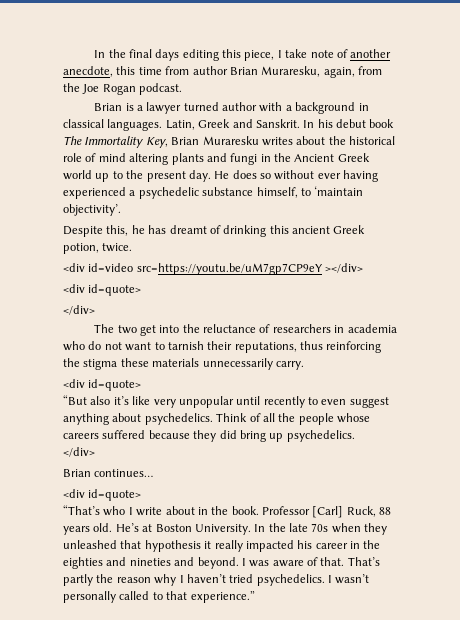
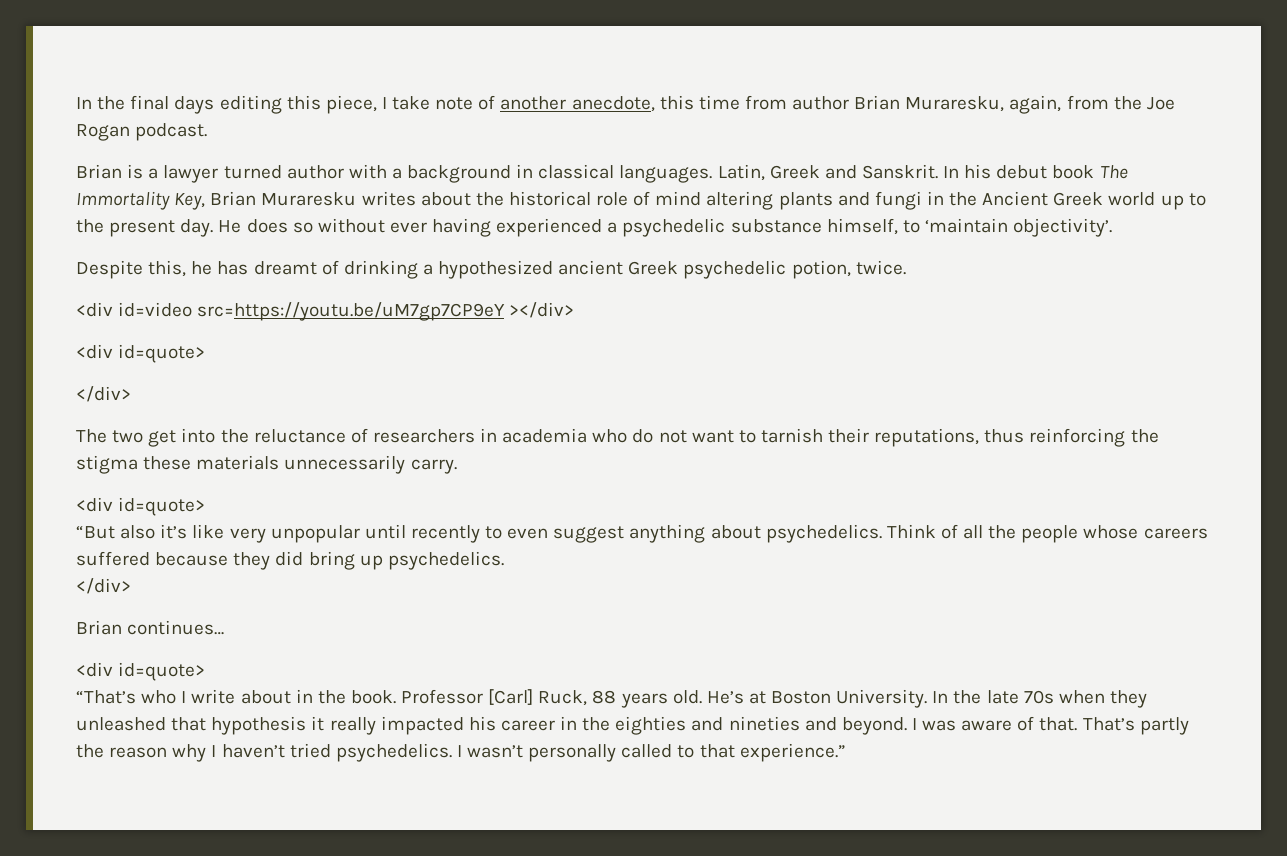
[269,225,289,234] this -> [422,260,554,279] a hypothesized
(366, 229) none -> [683,260,787,279] psychedelic

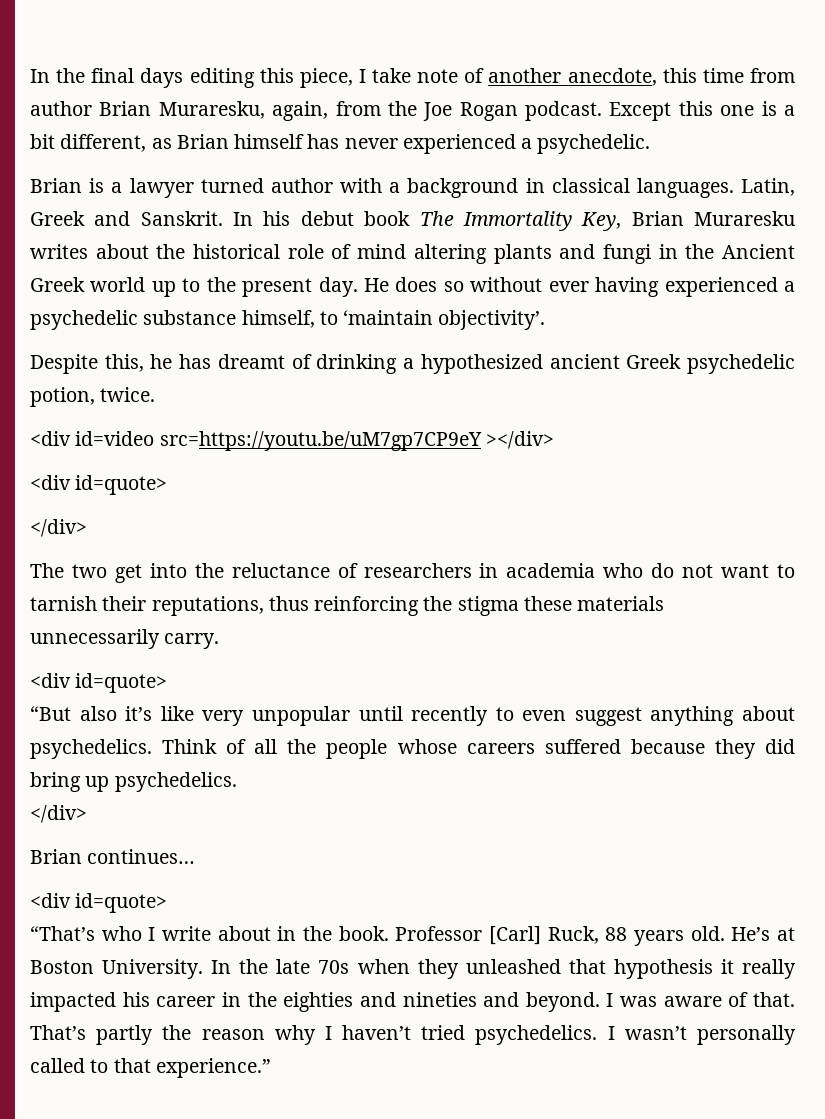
(208, 132) none -> [609,101,795,121] [30,134,651,154] Except this one is a bit different, as Brian himself has never experienced a psychedelic.

